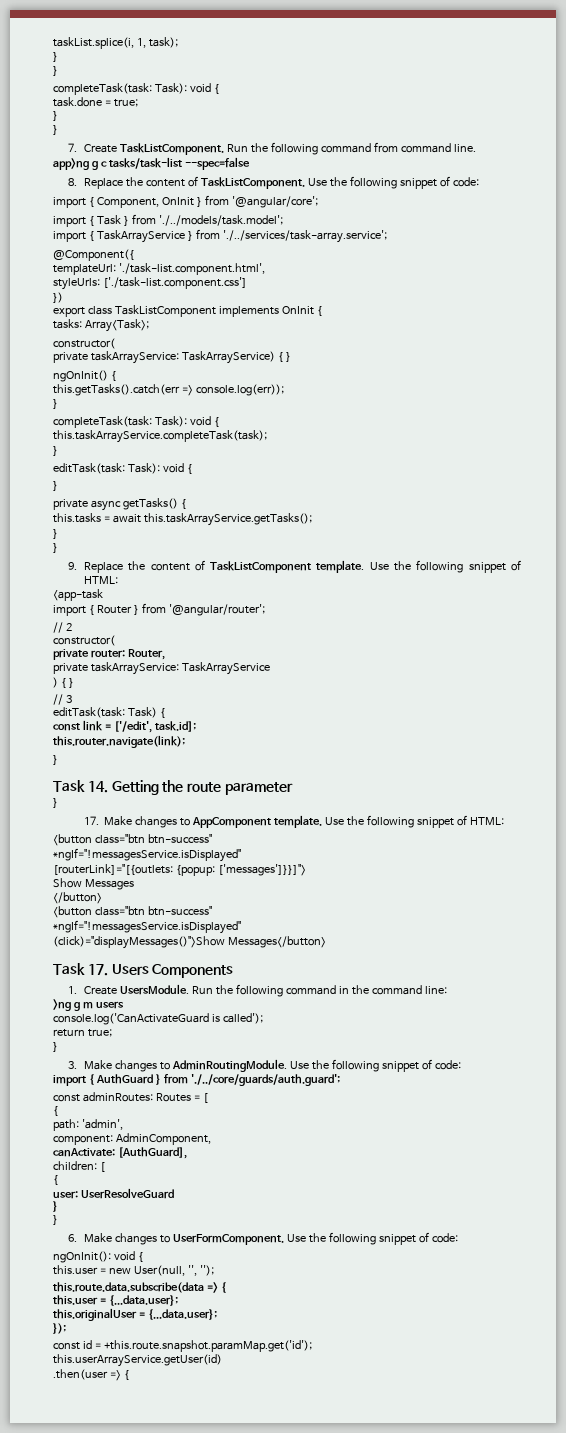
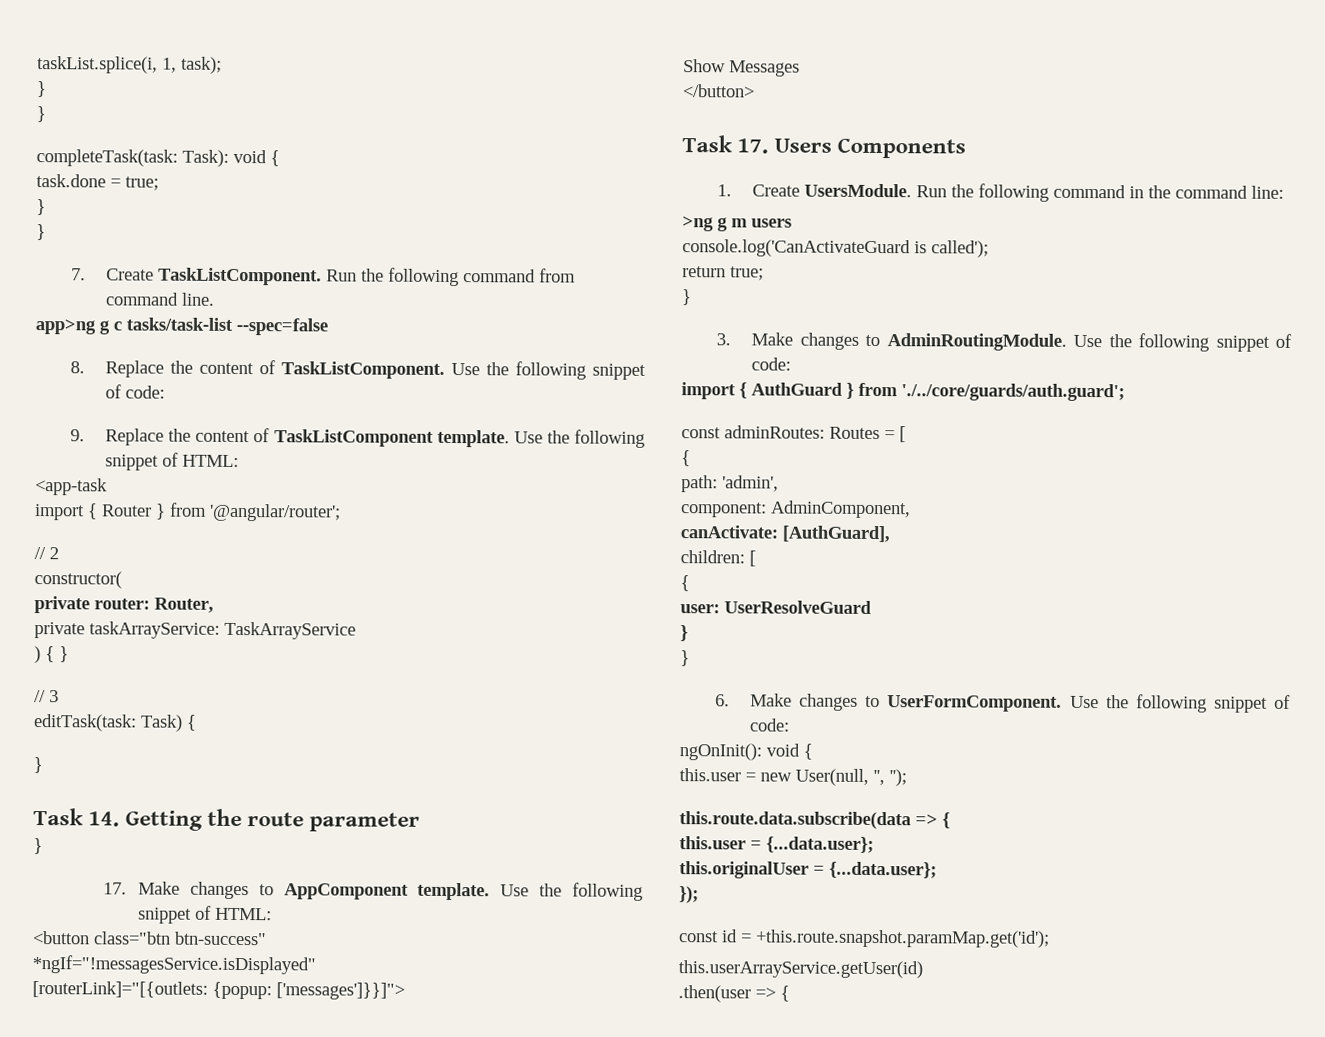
[53,195,318,208] [53,214,283,227] [53,229,387,243] [53,249,134,261] [53,263,265,275] [53,277,247,290] [53,292,63,303] [53,305,322,317] [53,319,149,332] [53,338,115,349] [53,351,291,364] [53,370,116,382] [53,384,284,396] [53,399,58,409] [53,416,219,428] [53,430,267,443] [53,446,58,456] [53,463,192,474] [53,481,58,491] [53,498,186,511] [53,513,312,526] [53,529,58,539] [53,543,58,553] // import { Component, OnInit } from '@angular/core'; // import { Task } from './../models/task.model'; // import { TaskArrayService } from './../services/task-array.service'; // @Component({ // templateUrl: './task-list.component.html', // styleUrls: ['./task-list.component.css'] // }) // export class TaskListComponent implements OnInit { // tasks: Array<Task>; // constructor( // private taskArrayService: TaskArrayService) { } // ngOnInit() { // this.getTasks().catch(err => console.log(err)); // } // completeTask(task: Task): void { // this.taskArrayService.completeTask(task); // } // editTask(task: Task): void { // } // private async getTasks() { // this.tasks = await this.taskArrayService.getTasks(); // } // } -> (166, 392) none
[53,720,196,733] [53,735,185,748] // const link = ['/edit', task.id]; // this.router.navigate(link); -> (197, 722) none
[53,906,212,918] [53,920,241,934] [53,936,326,949] // <button class="btn btn-success" // *ngIf="!messagesService.isDisplayed" // (click)="displayMessages()">Show Messages</button> -> (755, 91) none

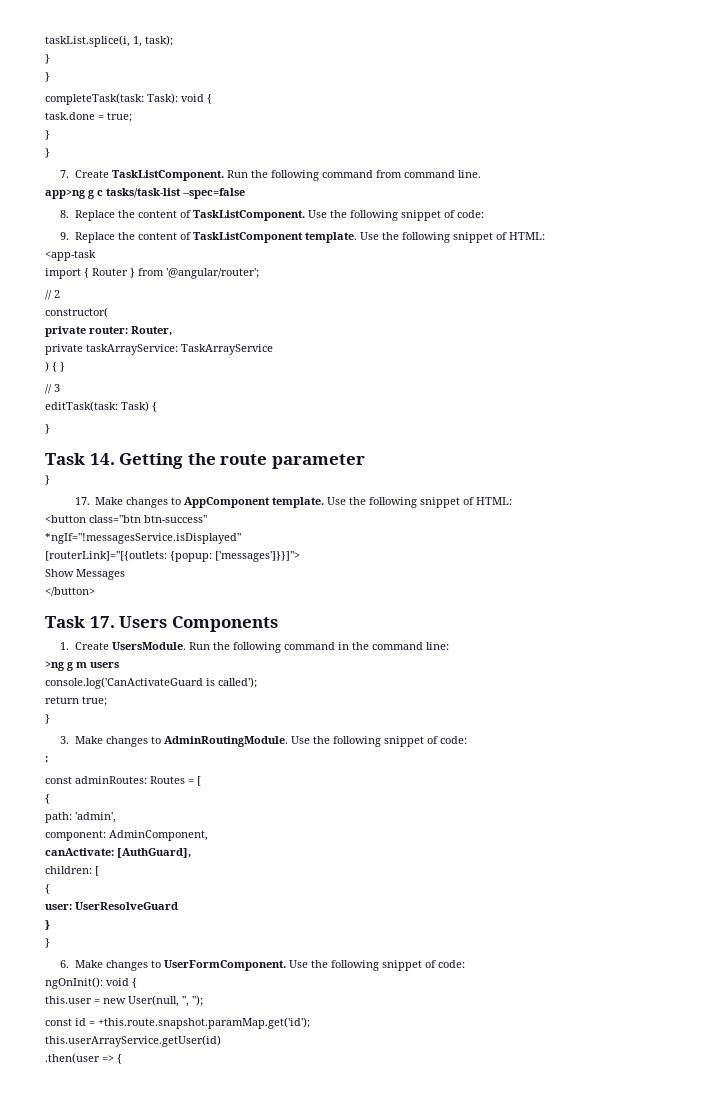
[681,382,1125,402] import { AuthGuard } from './../core/guards/auth.guard'; -> [45,756,48,762] :
[679,811,950,830] [679,836,874,853] [679,861,937,879] [679,886,699,904] // this.route.data.subscribe(data => { // this.user = {...data.user}; // this.originalUser = {...data.user}; // }); -> (203, 1000) none

